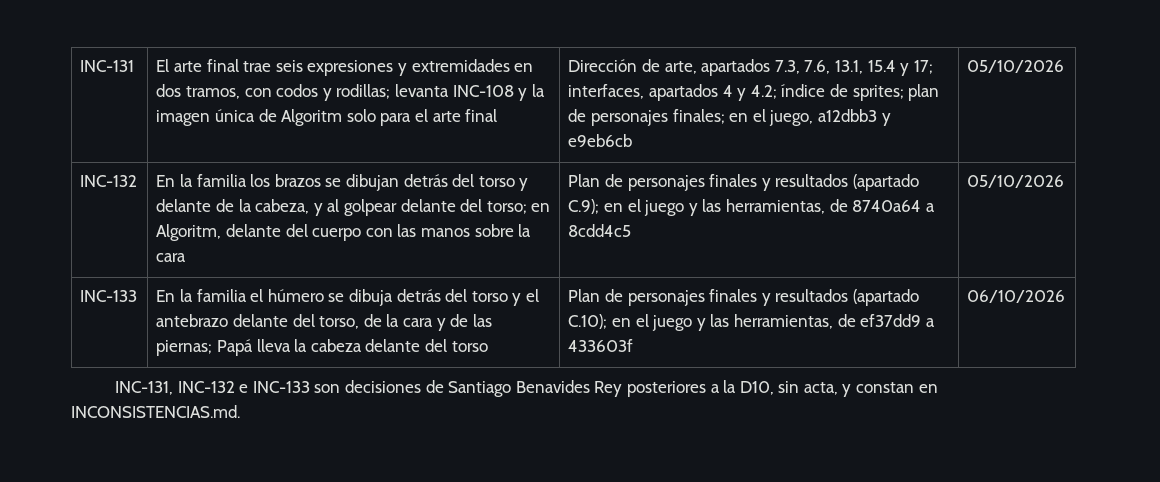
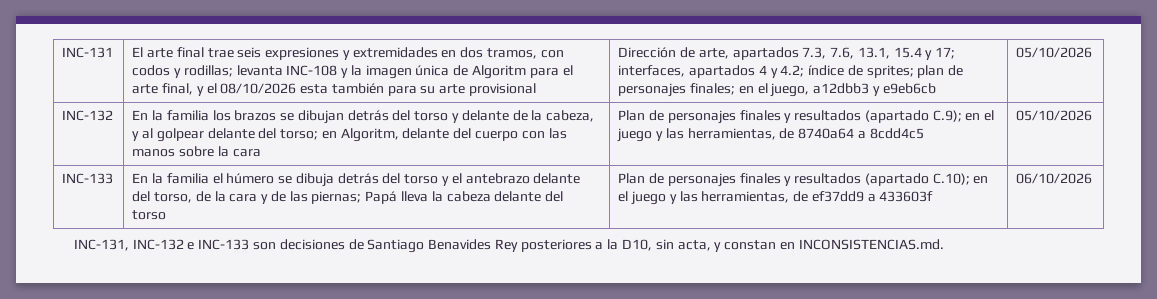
[346,109,376,122] solo -> (527, 72) none
[465,109,498,122] final -> [162,83,537,96] final, y el 08/10/2026 esta también para su arte provisional

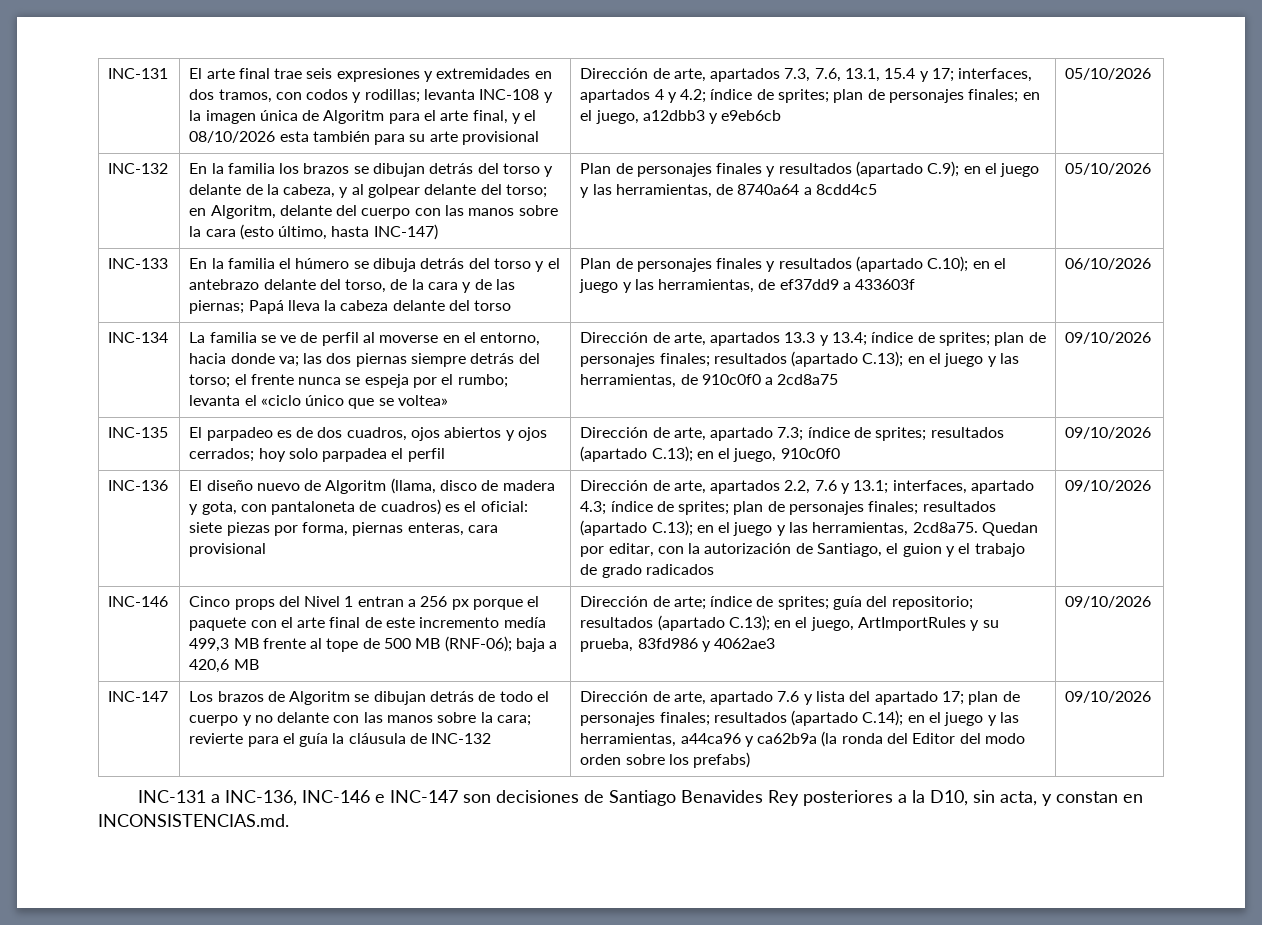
(261, 153) none -> [239,224,438,240] (esto último, hasta INC-147)
[73,239,250,251] // INC-131, INC-132 e INC-133 -> [108,332,169,343] [189,332,541,346] [189,353,540,367] [189,374,508,388] [189,395,449,409] [580,332,1046,346] [580,351,1020,367] [580,374,839,388] [1065,332,1152,344] [108,427,169,438] [189,427,548,441] [189,448,445,462] [580,427,1004,441] [580,446,840,462] [1065,427,1152,439] [108,480,169,491] [189,478,555,494] [189,499,528,515] [189,522,499,536] [189,543,267,557] [580,480,1035,494] [580,501,996,515] [580,520,1039,536] [580,543,1025,557] [580,564,714,578] [1065,480,1152,492] [108,596,169,607] [189,596,540,610] [189,617,546,631] [189,636,558,652] [189,659,259,673] [580,596,973,610] [580,615,999,631] [580,638,776,652] [1065,596,1152,608] [108,691,169,702] [189,691,550,705] [189,712,532,726] [189,733,492,747] [580,691,1020,705] [580,710,1020,726] [580,731,1026,747] [580,752,751,768] [1065,691,1152,703] [137,790,458,806] // INC-134 | La familia se ve de perfil al moverse en el entorno, hacia donde va; las dos piernas siempre detrás del torso; el frente nunca se espeja por el rumbo; levanta el «ciclo único que se voltea» | Dirección de arte, apartados 13.3 y 13.4; índice de sprites; plan de personajes finales; resultados (apartado C.13); en el juego y las herramientas, de 910c0f0 a 2cd8a75 | 09/10/2026 // INC-135 | El parpadeo es de dos cuadros, ojos abiertos y ojos cerrados; hoy solo parpadea el perfil | Dirección de arte, apartado 7.3; índice de sprites; resultados (apartado C.13); en el juego, 910c0f0 | 09/10/2026 // INC-136 | El diseño nuevo de Algoritm (llama, disco de madera y gota, con pantaloneta de cuadros) es el oficial: siete piezas por forma, piernas enteras, cara provisional | Dirección de arte, apartados 2.2, 7.6 y 13.1; interfaces, apartado 4.3; índice de sprites; plan de personajes finales; resultados (apartado C.13); en el juego y las herramientas, 2cd8a75. Quedan por editar, con la autorización de Santiago, el guion y el trabajo de grado radicados | 09/10/2026 // INC-146 | Cinco props del Nivel 1 entran a 256 px porque el paquete con el arte final de este incremento medía 499,3 MB frente al tope de 500 MB (RNF-06); baja a 420,6 MB | Dirección de arte; índice de sprites; guía del repositorio; resultados (apartado C.13); en el juego, ArtImportRules y su prueba, 83fd986 y 4062ae3 | 09/10/2026 // INC-147 | Los brazos de Algoritm se dibujan detrás de todo el cuerpo y no delante con las manos sobre la cara; revierte para el guía la cláusula de INC-132 | Dirección de arte, apartado 7.6 y lista del apartado 17; plan de personajes finales; resultados (apartado C.14); en el juego y las herramientas, a44ca96 y ca62b9a (la ronda del Editor del modo orden sobre los prefabs) | 09/10/2026 // INC-131 a INC-136, INC-146 e INC-147

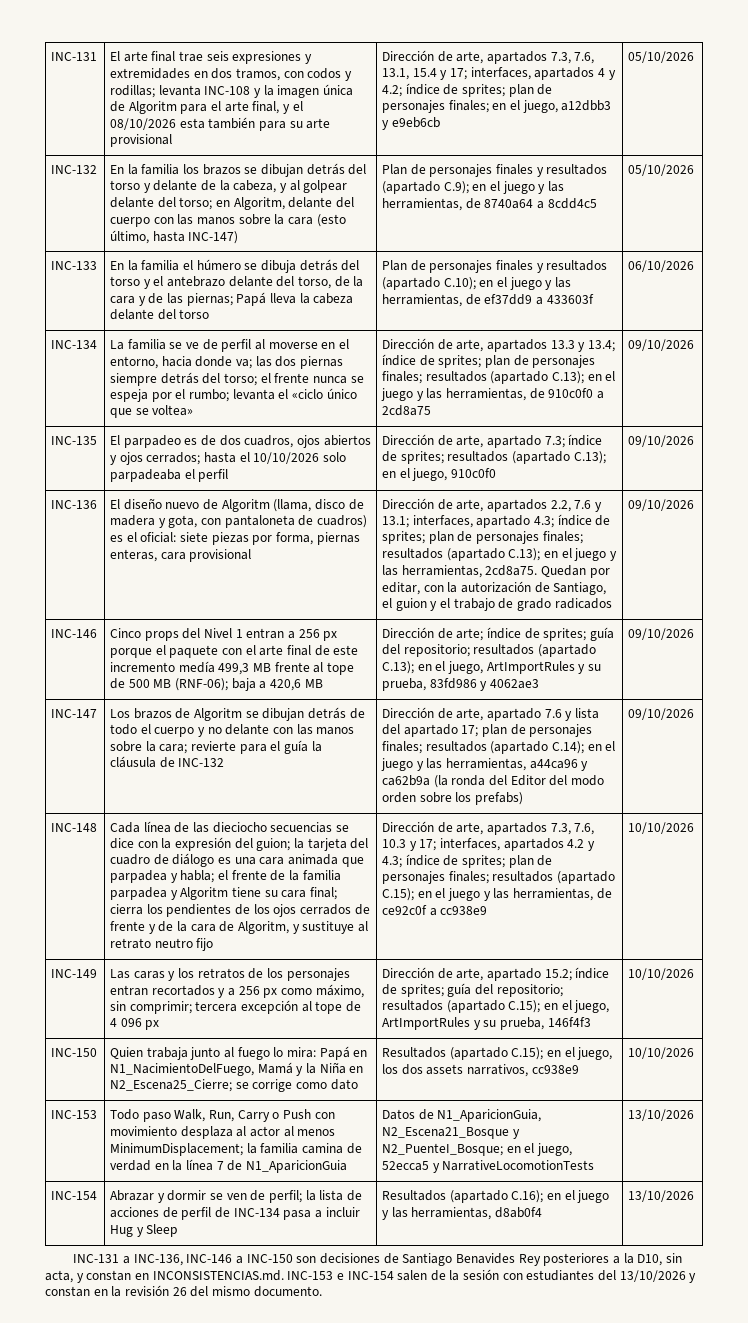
[258,448,388,462] hoy solo parpadea -> [204,452,346,464] [110,469,182,482] hasta el 10/10/2026 solo parpadeaba
(1152, 697) none -> [51,823,98,832] [110,821,349,833] [110,837,369,851] [110,853,364,867] [110,870,341,883] [110,887,337,900] [110,904,370,917] [110,921,368,934] [110,938,214,951] [382,821,595,835] [382,838,595,851] [382,854,553,868] [382,871,616,884] [382,888,612,901] [382,905,488,916] [628,822,695,834] [51,969,98,978] [110,968,350,981] [110,984,364,998] [110,1000,361,1014] [110,1018,160,1030] [382,967,610,981] [382,983,563,997] [382,1000,610,1013] [382,1017,591,1030] [628,968,695,980] [51,1048,98,1057] [110,1046,368,1060] [110,1062,364,1076] [110,1079,358,1092] [382,1047,613,1060] [382,1064,579,1077] [628,1047,695,1059] [51,1110,98,1119] [110,1109,335,1122] [110,1126,336,1139] [110,1143,362,1156] [110,1159,347,1173] [382,1109,542,1122] [382,1127,520,1139] [382,1143,573,1156] [382,1160,595,1173] [628,1109,695,1121] [51,1191,98,1200] [110,1190,362,1203] [110,1207,360,1220] [110,1224,179,1237] [382,1190,610,1203] [382,1207,543,1220] [628,1190,695,1202] // INC-148 | Cada línea de las dieciocho secuencias se dice con la expresión del guion; la tarjeta del cuadro de diálogo es una cara animada que parpadea y habla; el frente de la familia parpadea y Algoritm tiene su cara final; cierra los pendientes de los ojos cerrados de frente y de la cara de Algoritm, y sustituye al retrato neutro fijo | Dirección de arte, apartados 7.3, 7.6, 10.3 y 17; interfaces, apartados 4.2 y 4.3; índice de sprites; plan de personajes finales; resultados (apartado C.15); en el juego y las herramientas, de ce92c0f a cc938e9 | 10/10/2026 // INC-149 | Las caras y los retratos de los personajes entran recortados y a 256 px como máximo, sin comprimir; tercera excepción al tope de 4 096 px | Dirección de arte, apartado 15.2; índice de sprites; guía del repositorio; resultados (apartado C.15); en el juego, ArtImportRules y su prueba, 146f4f3 | 10/10/2026 // INC-150 | Quien trabaja junto al fuego lo mira: Papá en N1_NacimientoDelFuego, Mamá y la Niña en N2_Escena25_Cierre; se corrige como dato | Resultados (apartado C.15); en el juego, los dos assets narrativos, cc938e9 | 10/10/2026 // INC-153 | Todo paso Walk, Run, Carry o Push con movimiento desplaza al actor al menos MinimumDisplacement; la familia camina de verdad en la línea 7 de N1_AparicionGuia | Datos de N1_AparicionGuia, N2_Escena21_Bosque y N2_PuenteI_Bosque; en el juego, 52ecca5 y NarrativeLocomotionTests | 13/10/2026 // INC-154 | Abrazar y dormir se ven de perfil; la lista de acciones de perfil de INC-134 pasa a incluir Hug y Sleep | Resultados (apartado C.16); en el juego y las herramientas, d8ab0f4 | 13/10/2026
[374,790,458,803] e INC-147 -> [236,1254,293,1264] a INC-150
(289, 820) none -> [287,1269,697,1283] [45,1285,322,1297] INC-153 e INC-154 salen de la sesión con estudiantes del 13/10/2026 y constan en la revisión 26 del mismo documento.

